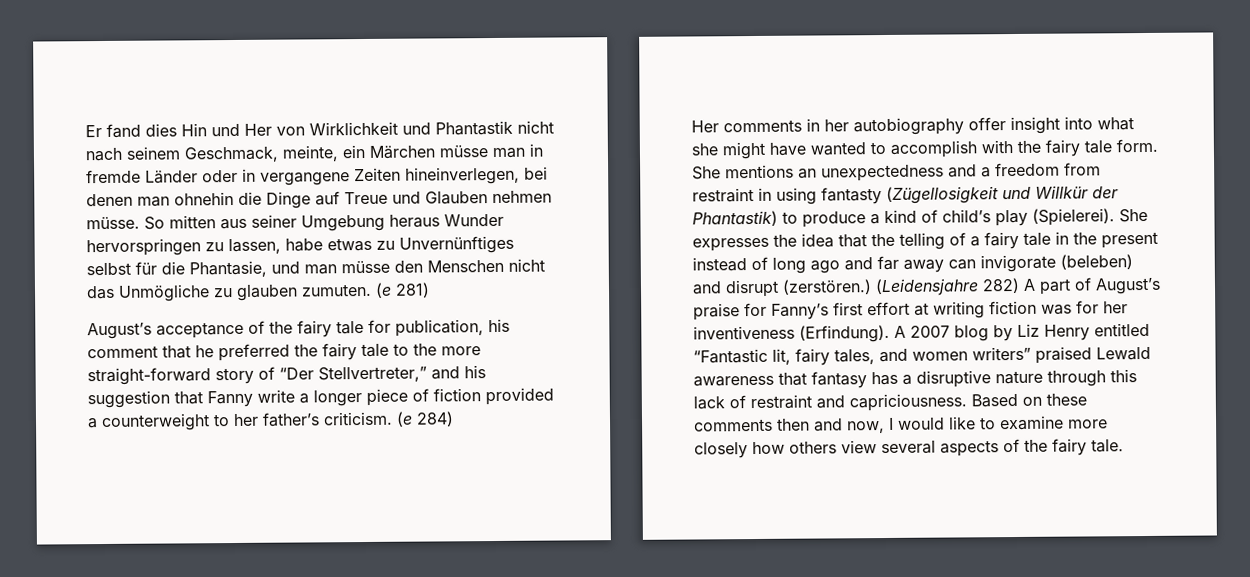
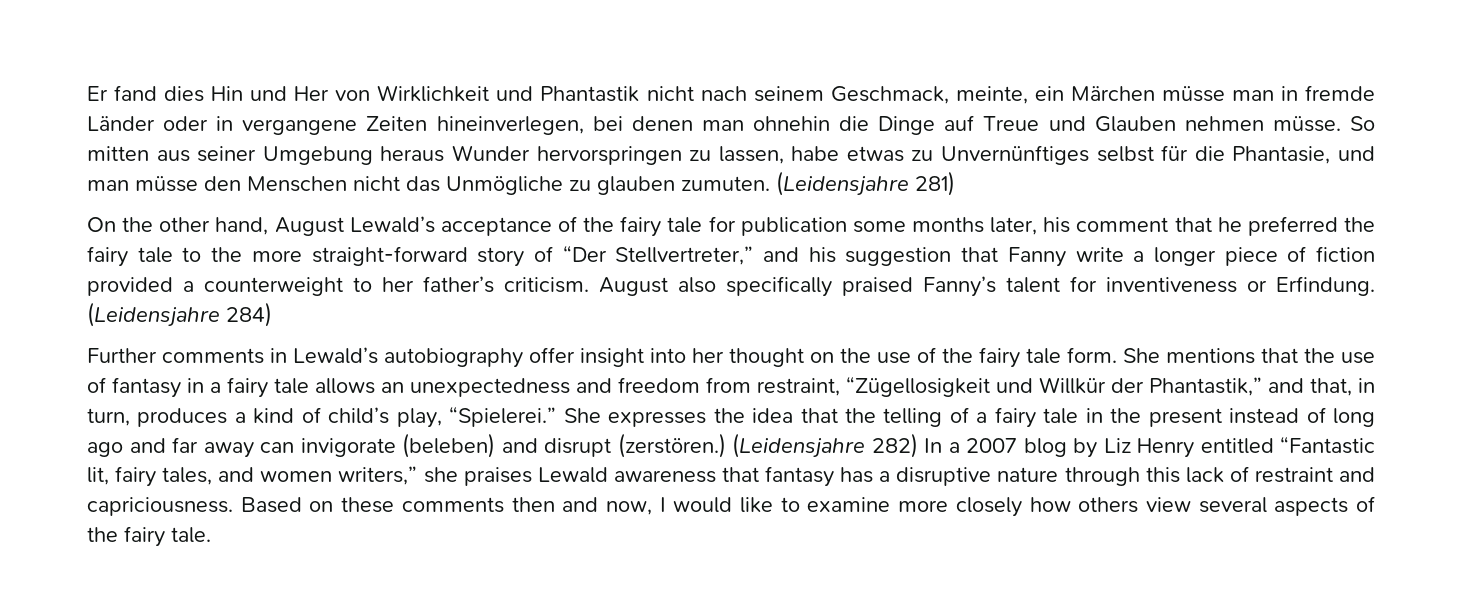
[375,282,392,298] (e -> [776,171,909,196] (Leidensjahre
[87,322,152,340] August’s -> [87,216,435,236] On the other hand, August Lewald’s
[395,319,484,337] publication, -> [740,217,1038,236] publication some months later,
[396,411,413,427] (e -> [599,276,1375,297] [87,302,220,327] August also specifically praised Fanny’s talent for inventiveness or Erfindung. (Leidensjahre
[691,120,719,133] Her -> [87,348,157,363] Further
[824,119,849,132] her -> [293,347,378,364] Lewald’s
[1097,117,1134,131] [691,140,1013,160] what she might have wanted to accomplish with -> [692,347,936,367] her thought on the use of
(794, 171) none -> [1261,348,1375,364] [87,377,375,398] that the use of fantasy in a fairy tale allows
[981,167,991,178] a -> (612, 385) none
[692,185,1119,205] [692,210,866,228] restraint in using fantasty (Zügellosigkeit und Willkür der Phantastik) to produce -> [757,376,1375,397] [87,408,228,427] restraint, “Zügellosigkeit und Willkür der Phantastik,” and that, in turn, produces
[995,208,1115,227] play (Spielerei). -> [396,406,557,428] play, “Spielerei.”
[1023,277,1161,295] [693,300,1128,321] [693,324,906,343] A part of August’s praise for Fanny’s first effort at writing fiction was for her inventiveness (Erfindung). A -> [924,438,960,453] In a
[972,346,1092,364] writers” praised -> [338,466,532,486] writers,” she praises

